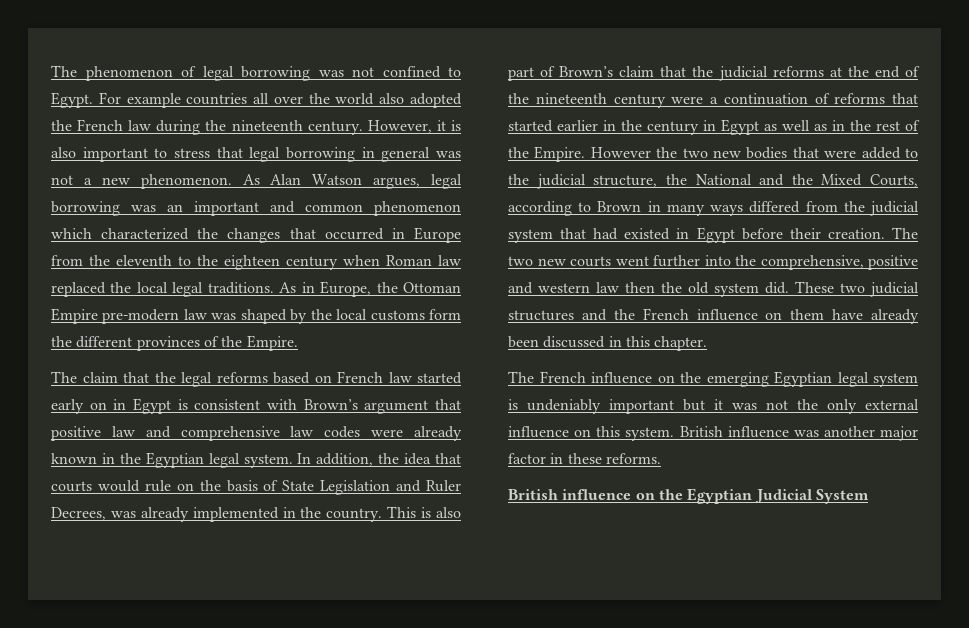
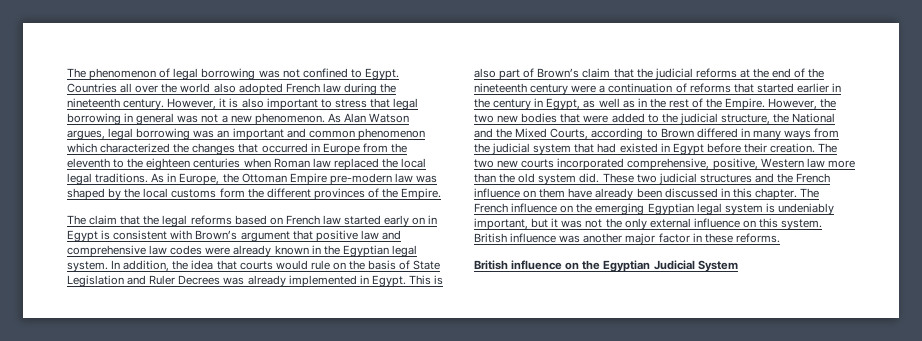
[98,92,248,108] For example countries -> [67,83,117,93] Countries
[51,120,72,131] the -> (283, 89) none
[286,256,338,270] century -> [193,158,241,168] centuries
[51,507,106,520] Decrees, -> [178,275,221,285] Decrees
[300,507,383,522] the country. -> [371,275,406,287] Egypt.
[721,119,759,135] Egypt -> [546,98,581,110] Egypt,
[590,147,651,158] However -> [768,98,818,110] However,
(642, 206) none -> [696,128,738,138] differed
[749,201,801,213] differed -> (812, 135) none
[615,255,918,270] [508,282,655,294] went further into the comprehensive, positive and western law then -> [557,158,855,170] [474,173,496,183] incorporated comprehensive, positive, Western law more than
(708, 343) // -> (797, 194) none
[609,399,674,414] important -> [474,218,528,230] important,

